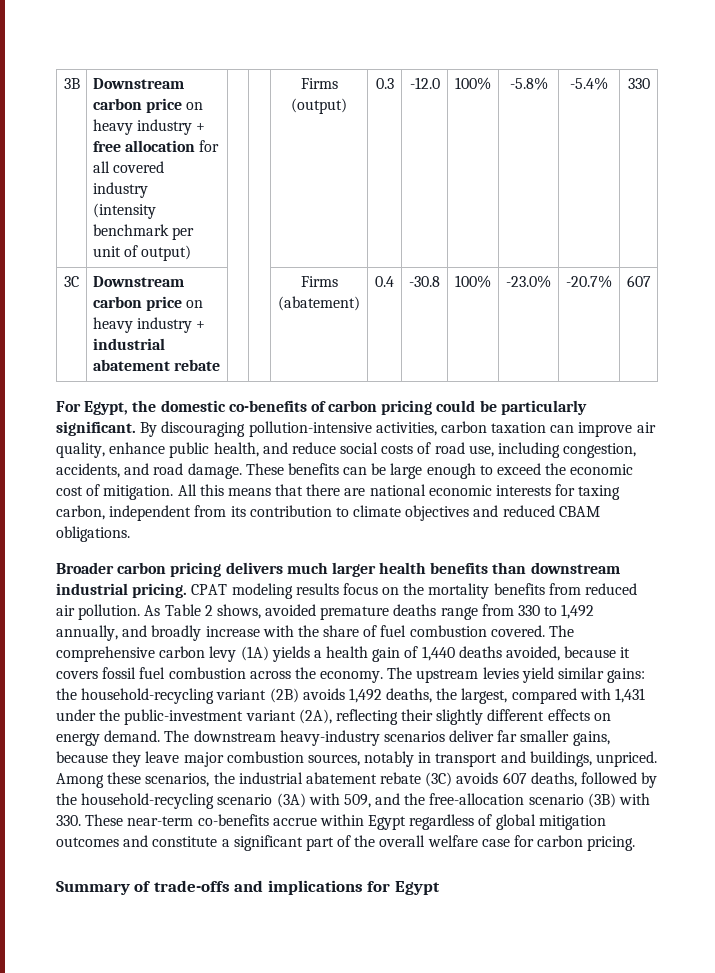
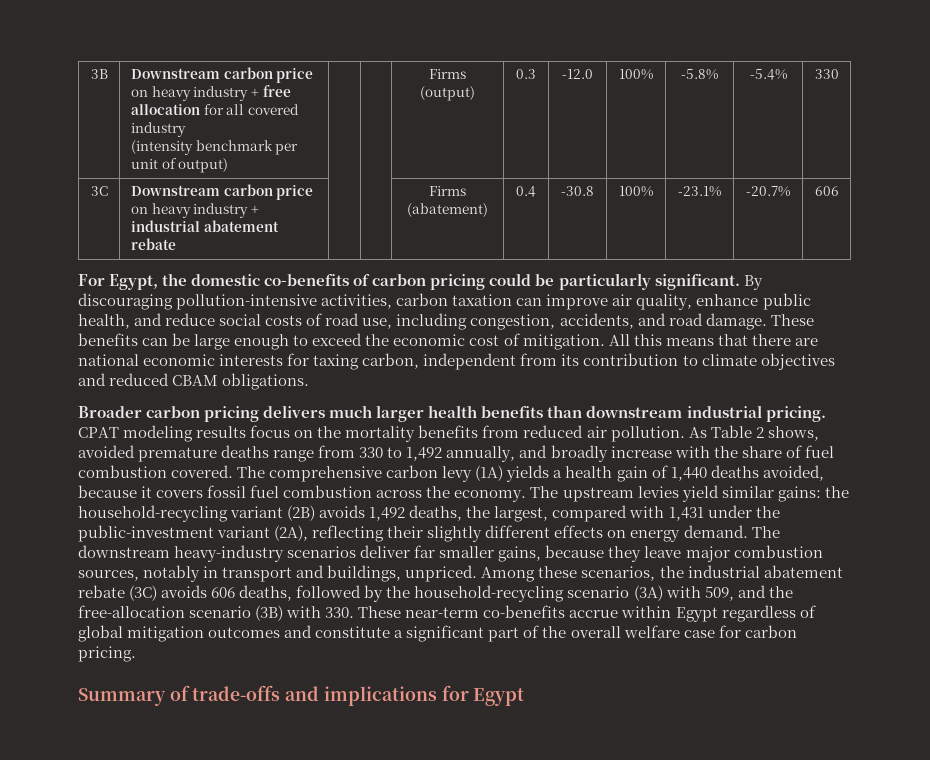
[506,275,551,288] -23.0% -> [678,186,721,197] -23.1%
[626,275,651,287] 607 -> [814,186,839,196] 606
[502,772,527,784] 607 -> [211,587,236,598] 606

